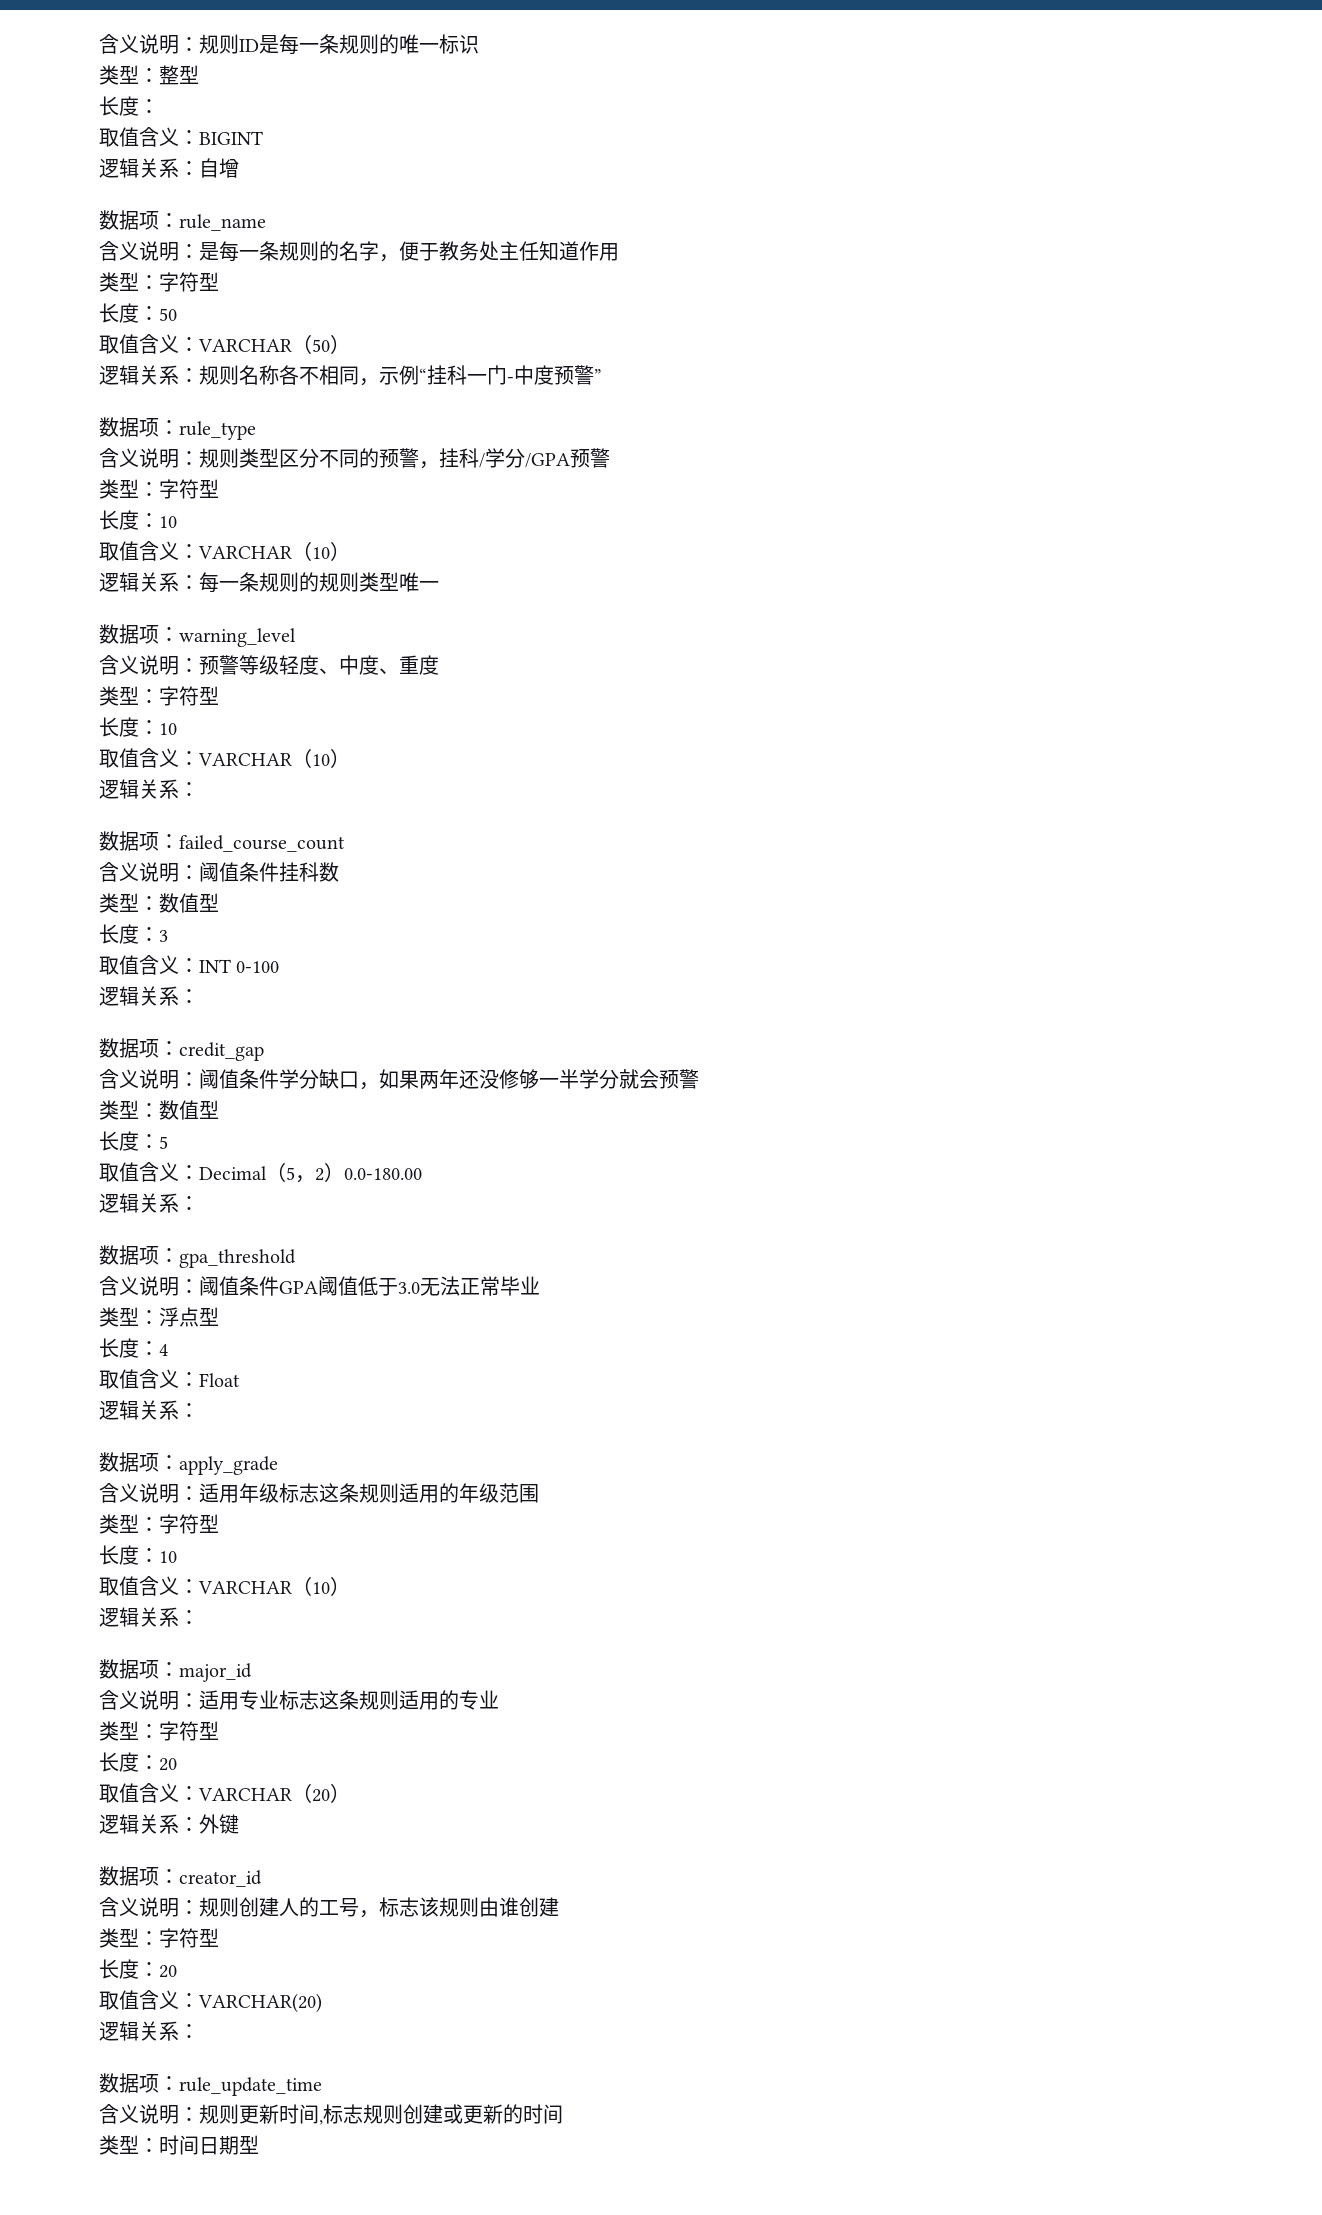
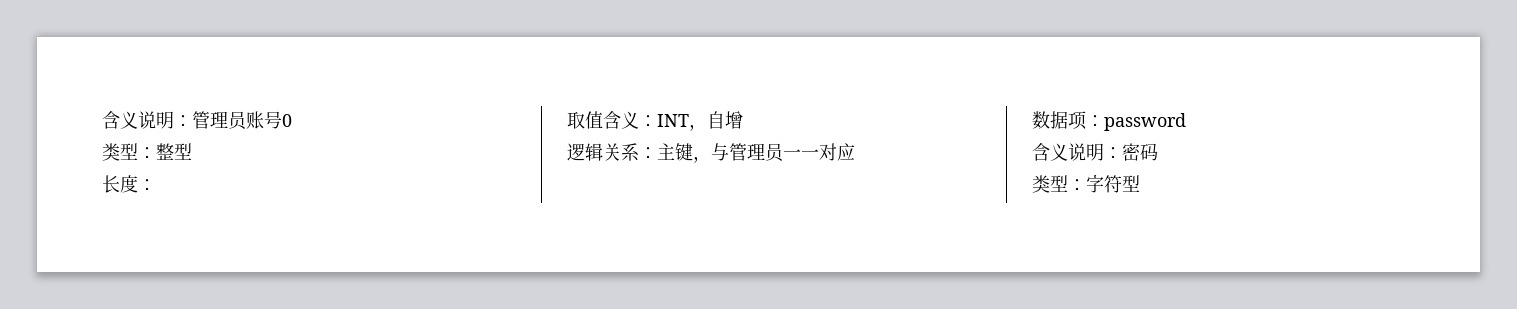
[99,34,479,55] 含义说明：规则ID是每一条规则的唯一标识 -> [102,111,292,130] 含义说明：管理员账号0
[199,131,263,145] [99,158,239,178] [99,210,266,231] [99,241,619,262] [99,272,219,292] [99,303,177,323] [99,334,350,354] [99,365,602,386] [99,417,256,440] [99,448,610,469] [99,479,219,499] [99,510,177,530] [99,541,350,561] [99,572,439,593] [99,624,296,647] [99,655,439,675] [99,686,219,706] [99,717,177,737] [99,748,350,768] [99,779,199,799] [99,831,345,852] [99,862,339,882] [99,893,219,913] [99,924,168,944] [99,955,280,975] [99,986,199,1006] [99,1038,264,1061] [99,1069,699,1090] [99,1100,219,1120] [99,1131,168,1151] [99,1162,422,1183] [99,1193,199,1213] [99,1245,296,1268] [99,1276,540,1296] [99,1307,219,1327] [99,1338,168,1358] [99,1369,240,1389] [99,1400,199,1420] [99,1452,278,1475] [99,1483,539,1503] [99,1514,219,1534] [99,1545,177,1565] [99,1576,350,1596] [99,1607,199,1627] [99,1659,252,1682] [99,1690,499,1710] [99,1721,219,1741] [99,1752,177,1772] [99,1783,350,1803] [99,1814,239,1834] [99,1866,262,1887] [99,1897,559,1918] [99,1928,219,1948] [99,1959,177,1979] [99,1990,322,2013] [99,2021,199,2041] [99,2073,322,2096] [99,2104,563,2125] [99,2135,239,2155] BIGINT // 逻辑关系：自增 // 数据项：rule_name // 含义说明：是每一条规则的名字，便于教务处主任知道作用 // 类型：字符型 // 长度：50 // 取值含义：VARCHAR（50） // 逻辑关系：规则名称各不相同，示例“挂科一门-中度预警” // 数据项：rule_type // 含义说明：规则类型区分不同的预警，挂科/学分/GPA预警 // 类型：字符型 // 长度：10 // 取值含义：VARCHAR（10） // 逻辑关系：每一条规则的规则类型唯一 // 数据项：warning_level // 含义说明：预警等级轻度、中度、重度 // 类型：字符型 // 长度：10 // 取值含义：VARCHAR（10） // 逻辑关系： // 数据项：failed_course_count // 含义说明：阈值条件挂科数 // 类型：数值型 // 长度：3 // 取值含义：INT 0-100 // 逻辑关系： // 数据项：credit_gap // 含义说明：阈值条件学分缺口，如果两年还没修够一半学分就会预警 // 类型：数值型 // 长度：5 // 取值含义：Decimal（5，2）0.0-180.00 // 逻辑关系： // 数据项：gpa_threshold // 含义说明：阈值条件GPA阈值低于3.0无法正常毕业 // 类型：浮点型 // 长度：4 // 取值含义：Float // 逻辑关系： // 数据项：apply_grade // 含义说明：适用年级标志这条规则适用的年级范围 // 类型：字符型 // 长度：10 // 取值含义：VARCHAR（10） // 逻辑关系： // 数据项：major_id // 含义说明：适用专业标志这条规则适用的专业 // 类型：字符型 // 长度：20 // 取值含义：VARCHAR（20） // 逻辑关系：外键 // 数据项：creator_id // 含义说明：规则创建人的工号，标志该规则由谁创建 // 类型：字符型 // 长度：20 // 取值含义：VARCHAR(20) // 逻辑关系： // 数据项：rule_update_time // 含义说明：规则更新时间,标志规则创建或更新的时间 // 类型：时间日期 -> [657,111,743,131] [567,143,855,163] [1032,111,1186,131] [1032,143,1158,161] [1032,174,1122,193] INT，自增 // 逻辑关系：主键，与管理员一一对应 // 数据项：password // 含义说明：密码 // 类型：字符

